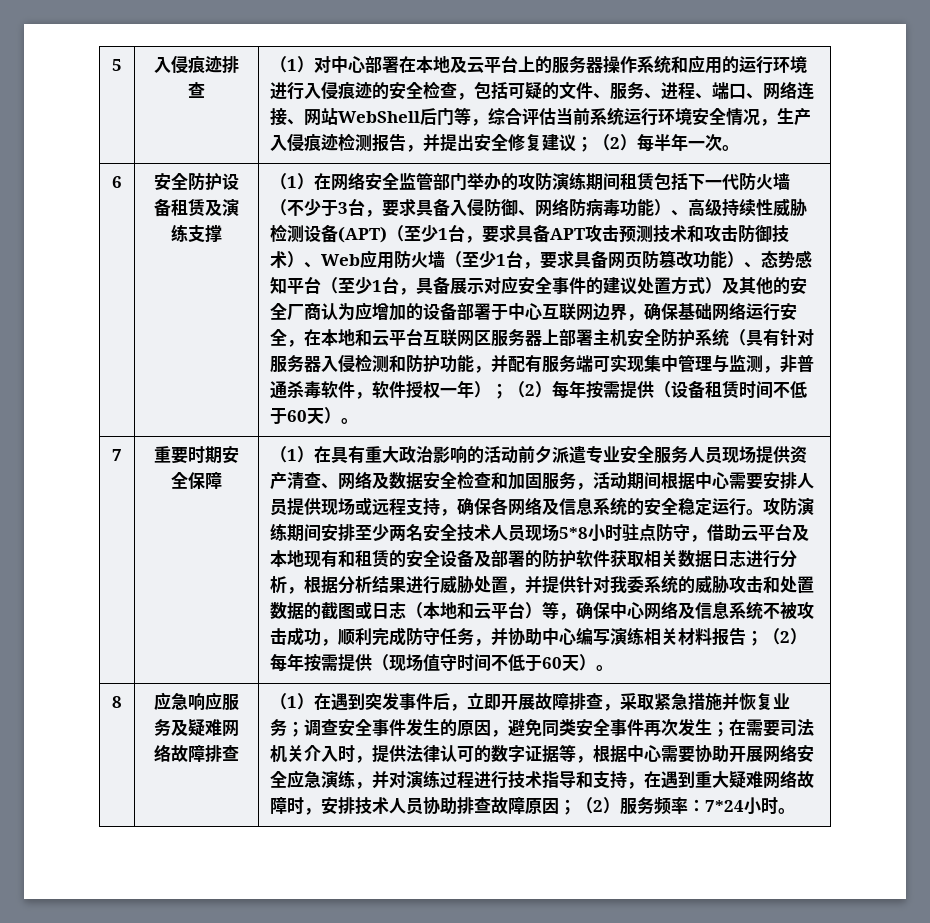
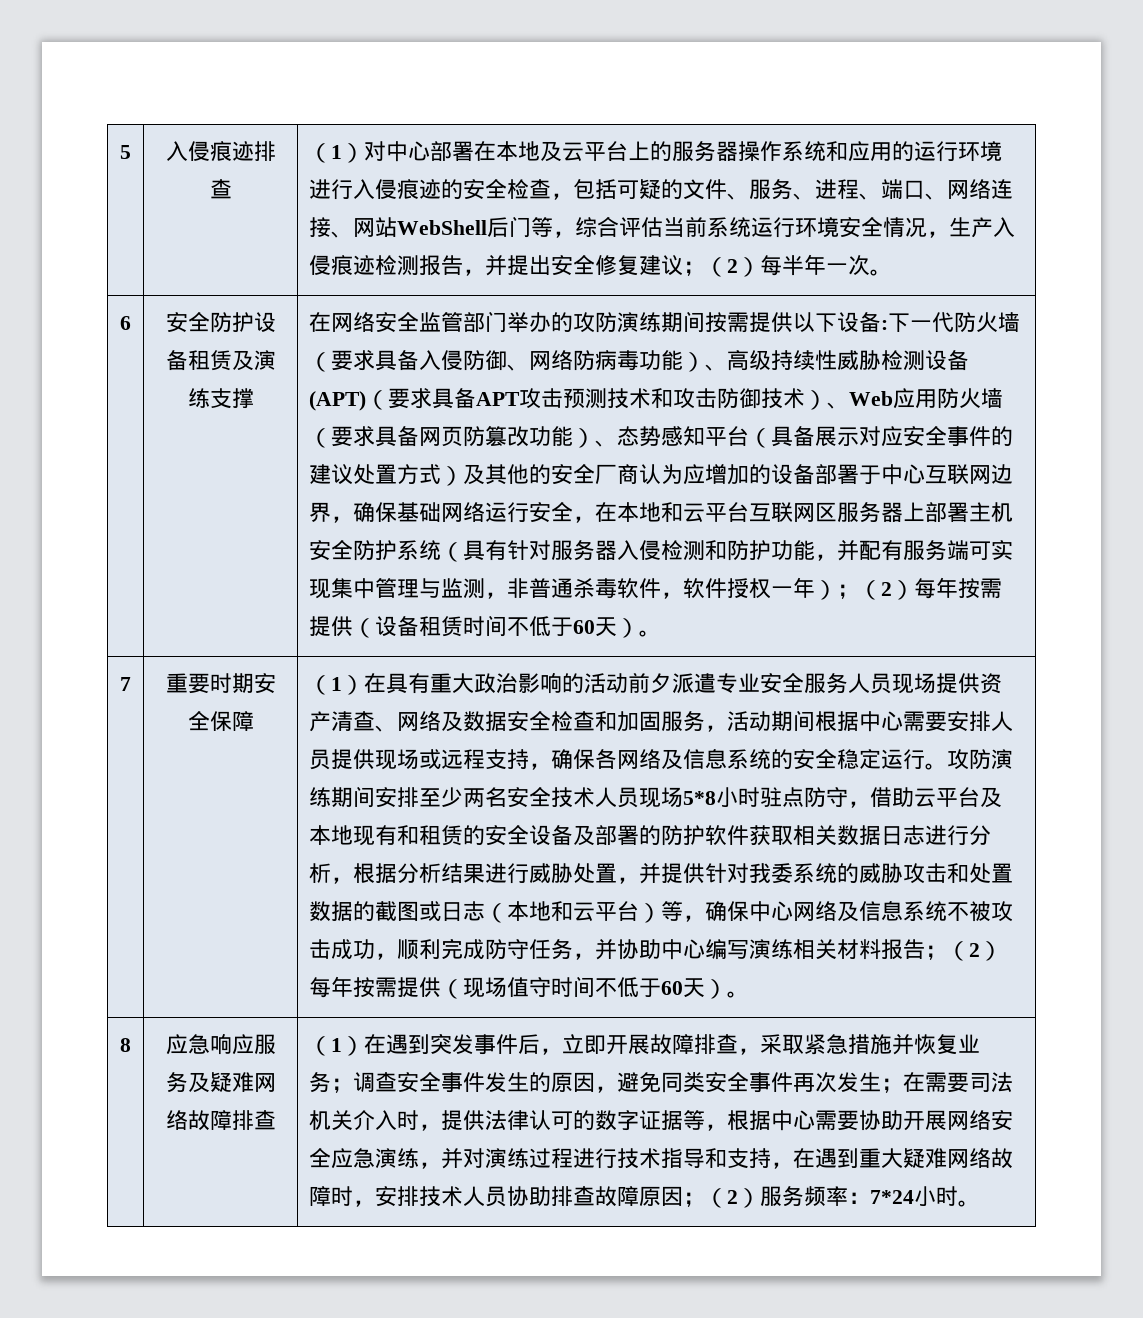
[270,173,315,190] （1） -> (254, 398) none
[620,172,791,191] [270,198,383,217] 租赁包括下一代防火墙（不少于3台， -> [705,312,1021,333] [309,352,332,372] 按需提供以下设备:下一代防火墙（
[404,224,483,243] 至少1台， -> (389, 400) none
[462,250,541,269] 至少1台， -> (332, 438) none
[338,276,417,295] 至少1台， -> (772, 438) none

